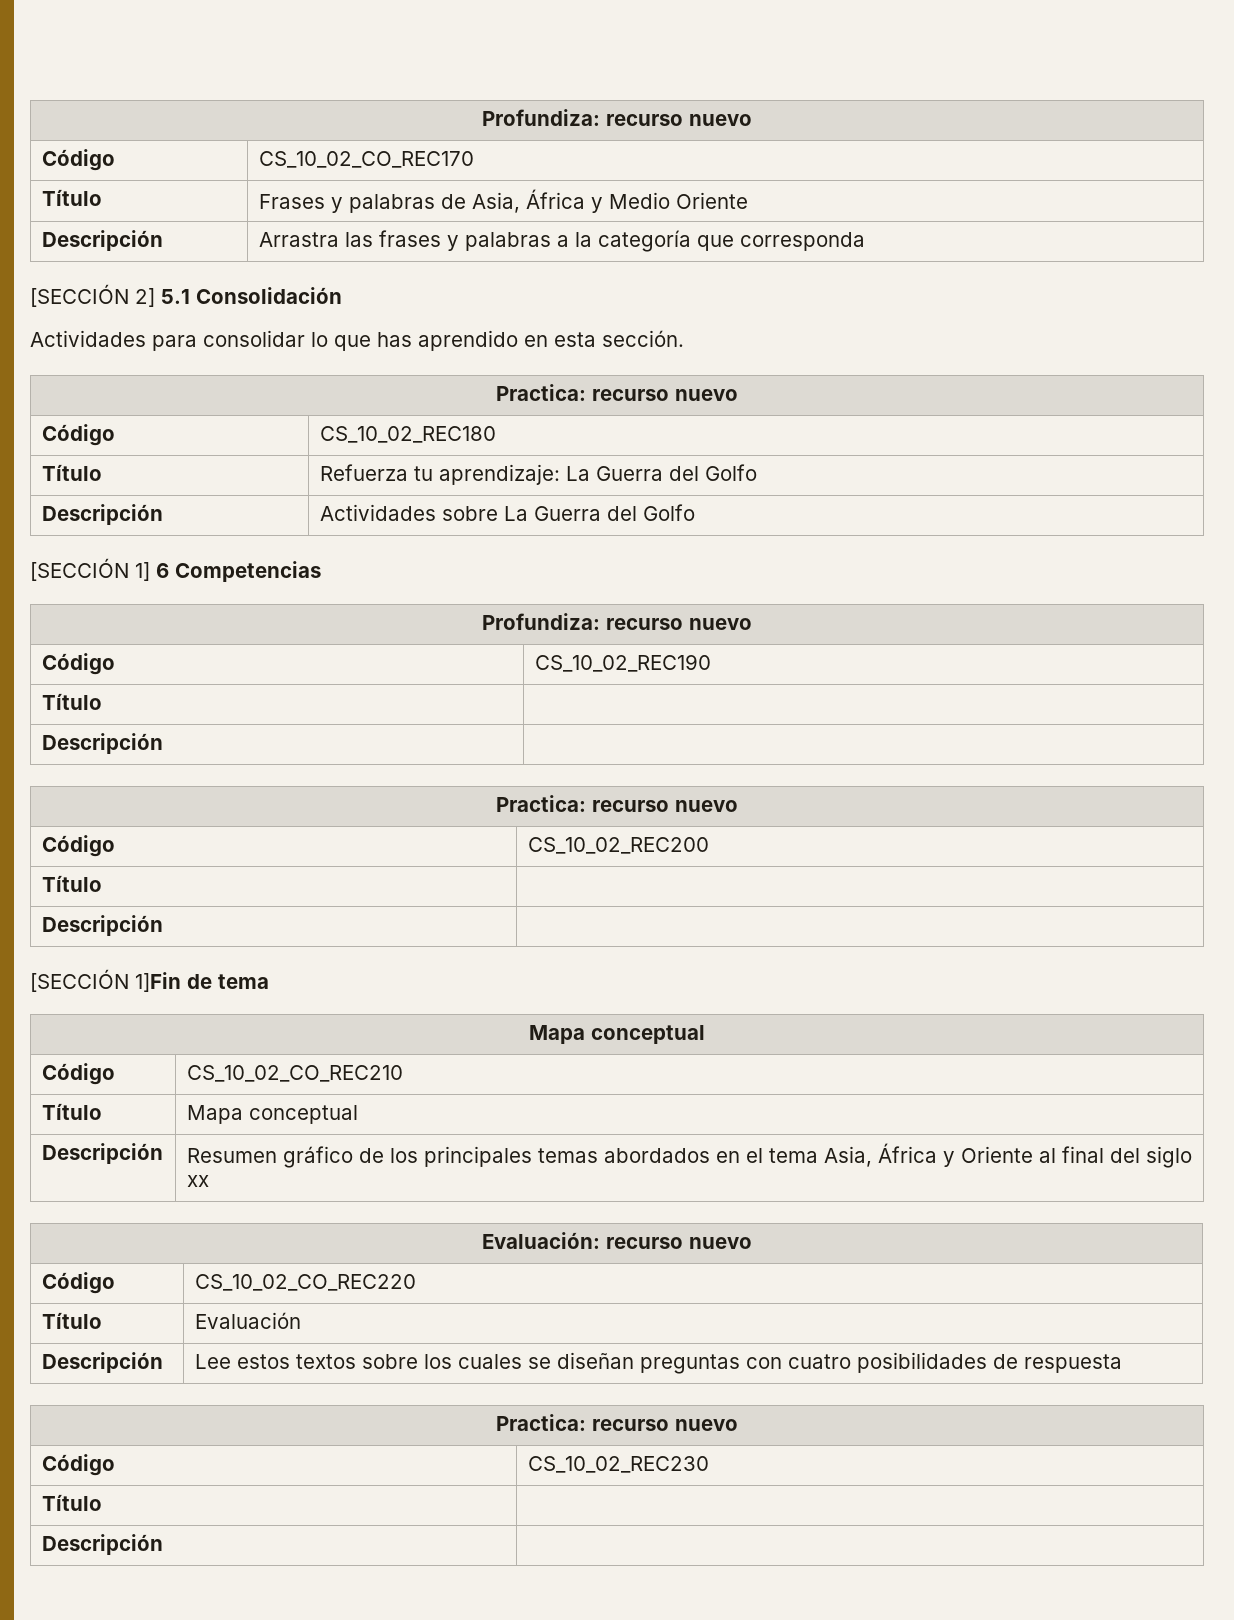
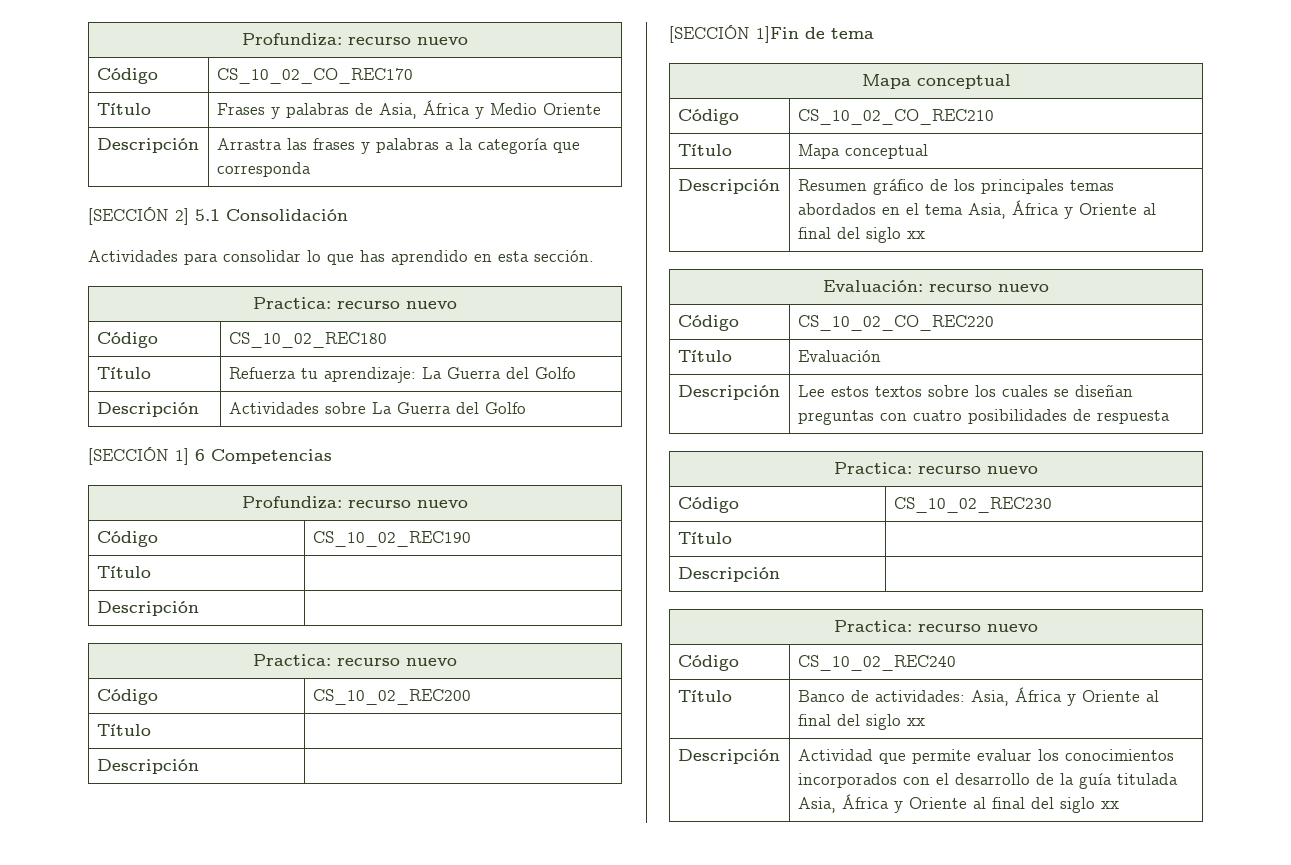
(163, 1544) none -> [834,620,1038,632] [677,655,739,671] [797,655,956,671] [677,690,732,702] [797,687,1159,706] [797,714,925,730] [677,749,780,764] [797,749,1174,764] [797,773,1178,789] [797,794,1119,813] // Practica: recurso nuevo // Código | CS_10_02_REC240 // Título | Banco de actividades: Asia, África y Oriente al final del siglo xx // Descripción | Actividad que permite evaluar los conocimientos incorporados con el desarrollo de la guía titulada Asia, África y Oriente al final del siglo xx

